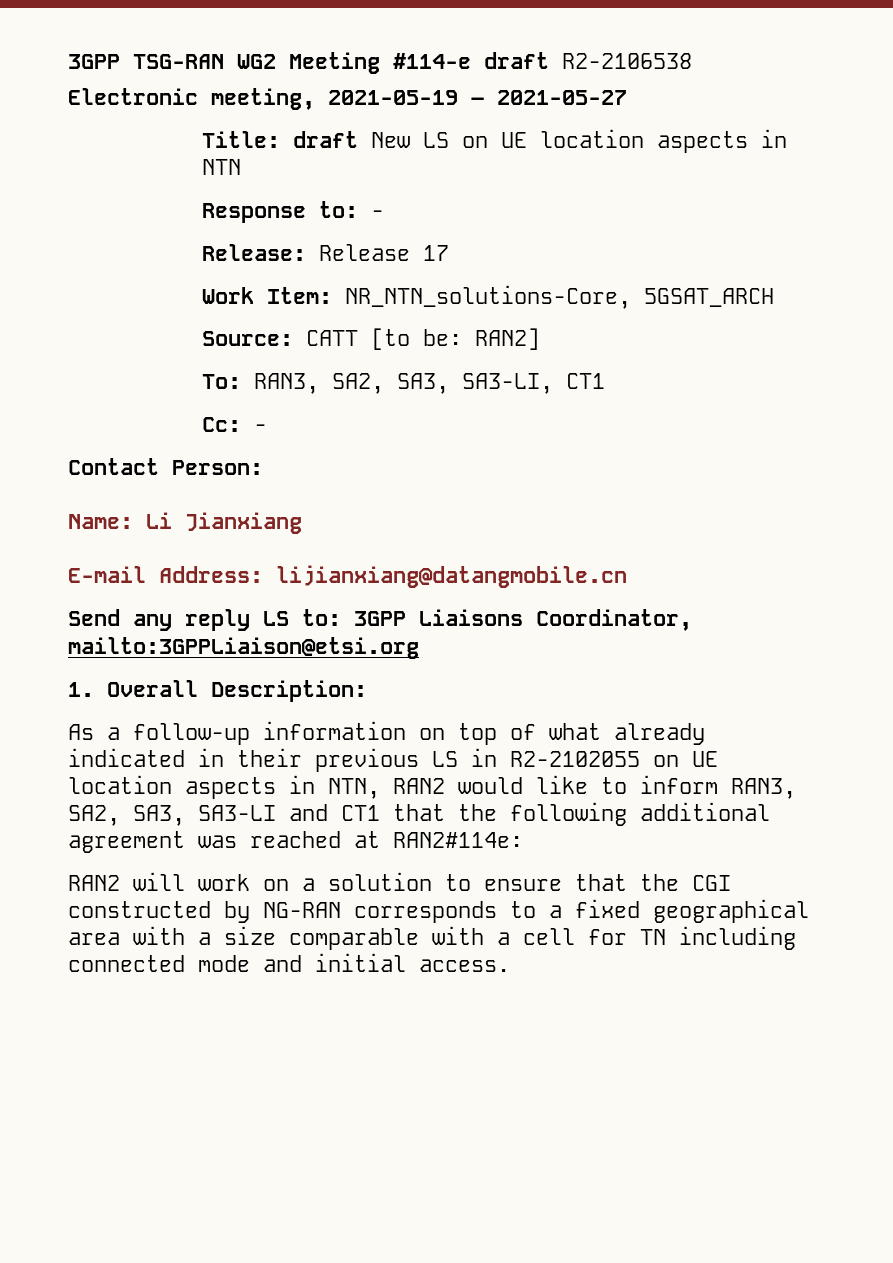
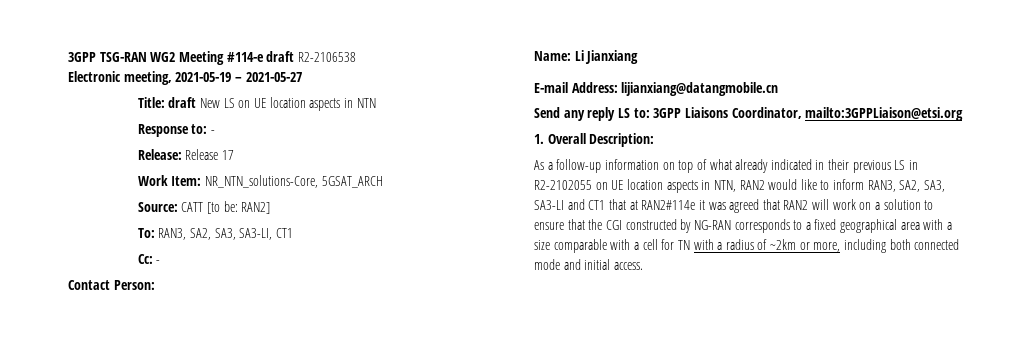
[458,802,770,826] [68,831,523,853] the following additional agreement was reached at RAN2#114e: // -> [629,199,780,213] at RAN2#114e it was agreed that
[679,926,796,950] including -> [693,239,911,253] with a radius of ~2km or more, including both

